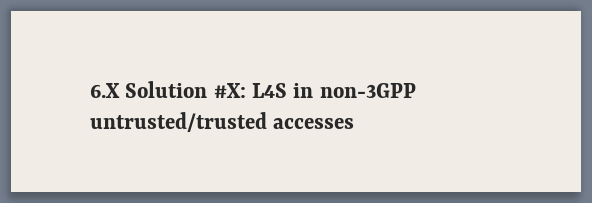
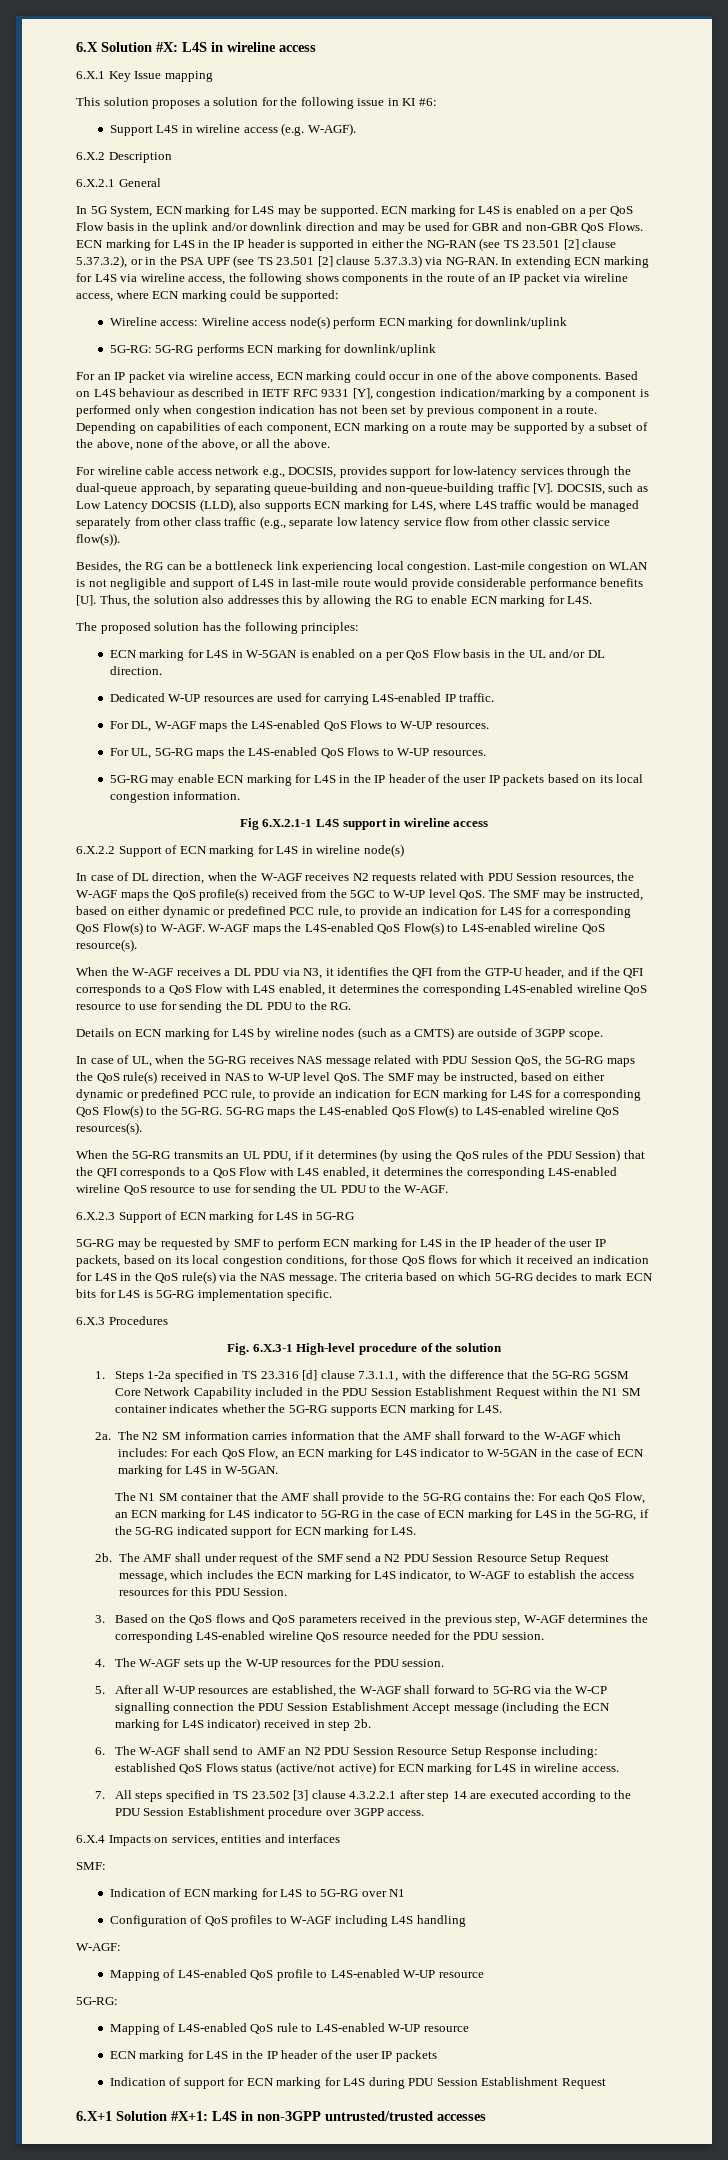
(314, 90) none -> [227,42,316,52] [76,71,213,82] [76,97,437,109] [109,123,356,136] [76,152,172,163] [76,178,161,187] [76,205,633,217] [76,222,643,234] [76,238,617,251] [76,255,649,268] [76,273,628,285] [76,290,340,302] [109,316,568,329] [109,344,436,356] [76,371,638,383] [76,388,649,400] [76,405,598,417] [76,422,648,434] [76,439,330,451] [76,466,631,478] [76,483,648,495] [76,499,639,512] [76,516,611,529] [76,533,120,546] [76,561,649,573] [76,578,644,590] [76,595,593,607] [76,622,360,634] [109,649,605,661] [109,666,162,675] [109,693,495,705] [109,720,489,732] [109,747,486,759] [109,774,644,786] [109,791,241,803] [239,818,489,830] [76,844,404,857] [76,872,635,884] [76,888,643,901] [76,906,632,918] [76,922,605,935] [76,939,137,952] [76,967,644,979] [76,984,648,996] [76,1001,352,1013] [76,1027,603,1040] [76,1055,635,1067] [76,1071,605,1084] [76,1089,642,1101] [76,1105,620,1118] [76,1122,142,1135] [76,1149,645,1162] [76,1167,618,1179] [76,1184,449,1196] [76,1211,355,1223] [76,1238,606,1250] [76,1255,650,1267] [76,1271,653,1284] [76,1289,333,1301] [76,1316,168,1325] [227,1343,502,1355] [95,1370,629,1382] [114,1387,641,1399] [114,1404,502,1416] [95,1431,622,1440] [117,1448,644,1460] [117,1465,279,1477] [114,1492,645,1504] [114,1509,649,1521] [114,1526,417,1538] [95,1553,609,1565] [118,1570,635,1582] [118,1587,288,1596] [95,1614,648,1626] [114,1631,544,1643] [95,1658,445,1670] [95,1685,608,1697] [114,1701,611,1714] [114,1718,371,1731] [95,1746,598,1758] [114,1762,619,1775] [95,1790,632,1802] [114,1807,425,1819] [76,1834,341,1846] [76,1862,106,1870] [109,1888,406,1900] [109,1915,466,1927] [76,1943,121,1951] [109,1969,484,1981] [76,1997,118,2005] [109,2023,469,2035] [109,2050,437,2062] [109,2077,606,2089] [76,2111,253,2121] wireline access // 6.X.1 Key Issue mapping // This solution proposes a solution for the following issue in KI #6: // Support L4S in wireline access (e.g. W-AGF). // 6.X.2 Description // 6.X.2.1 General // In 5G System, ECN marking for L4S may be supported. ECN marking for L4S is enabled on a per QoS Flow basis in the uplink and/or downlink direction and may be used for GBR and non-GBR QoS Flows. ECN marking for L4S in the IP header is supported in either the NG-RAN (see TS 23.501 [2] clause 5.37.3.2), or in the PSA UPF (see TS 23.501 [2] clause 5.37.3.3) via NG-RAN. In extending ECN marking for L4S via wireline access, the following shows components in the route of an IP packet via wireline access, where ECN marking could be supported: // Wireline access: Wireline access node(s) perform ECN marking for downlink/uplink // 5G-RG: 5G-RG performs ECN marking for downlink/uplink // For an IP packet via wireline access, ECN marking could occur in one of the above components. Based on L4S behaviour as described in IETF RFC 9331 [Y], congestion indication/marking by a component is performed only when congestion indication has not been set by previous component in a route. Depending on capabilities of each component, ECN marking on a route may be supported by a subset of the above, none of the above, or all the above. // For wireline cable access network e.g., DOCSIS, provides support for low-latency services through the dual-queue approach, by separating queue-building and non-queue-building traffic [V]. DOCSIS, such as Low Latency DOCSIS (LLD), also supports ECN marking for L4S, where L4S traffic would be managed separately from other class traffic (e.g., separate low latency service flow from other classic service flow(s)). // Besides, the RG can be a bottleneck link experiencing local congestion. Last-mile congestion on WLAN is not negligible and support of L4S in last-mile route would provide considerable performance benefits [U]. Thus, the solution also addresses this by allowing the RG to enable ECN marking for L4S. // The proposed solution has the following principles: // ECN marking for L4S in W-5GAN is enabled on a per QoS Flow basis in the UL and/or DL direction. // Dedicated W-UP resources are used for carrying L4S-enabled IP traffic. // For DL, W-AGF maps the L4S-enabled QoS Flows to W-UP resources. // For UL, 5G-RG maps the L4S-enabled QoS Flows to W-UP resources. // 5G-RG may enable ECN marking for L4S in the IP header of the user IP packets based on its local congestion information. // Fig 6.X.2.1-1 L4S support in wireline access // 6.X.2.2 Support of ECN marking for L4S in wireline node(s) // In case of DL direction, when the W-AGF receives N2 requests related with PDU Session resources, the W-AGF maps the QoS profile(s) received from the 5GC to W-UP level QoS. The SMF may be instructed, based on either dynamic or predefined PCC rule, to provide an indication for L4S for a corresponding QoS Flow(s) to W-AGF. W-AGF maps the L4S-enabled QoS Flow(s) to L4S-enabled wireline QoS resource(s). // When the W-AGF receives a DL PDU via N3, it identifies the QFI from the GTP-U header, and if the QFI corresponds to a QoS Flow with L4S enabled, it determines the corresponding L4S-enabled wireline QoS resource to use for sending the DL PDU to the RG. // Details on ECN marking for L4S by wireline nodes (such as a CMTS) are outside of 3GPP scope. // In case of UL, when the 5G-RG receives NAS message related with PDU Session QoS, the 5G-RG maps the QoS rule(s) received in NAS to W-UP level QoS. The SMF may be instructed, based on either dynamic or predefined PCC rule, to provide an indication for ECN marking for L4S for a corresponding QoS Flow(s) to the 5G-RG. 5G-RG maps the L4S-enabled QoS Flow(s) to L4S-enabled wireline QoS resources(s). // When the 5G-RG transmits an UL PDU, if it determines (by using the QoS rules of the PDU Session) that the QFI corresponds to a QoS Flow with L4S enabled, it determines the corresponding L4S-enabled wireline QoS resource to use for sending the UL PDU to the W-AGF. // 6.X.2.3 Support of ECN marking for L4S in 5G-RG // 5G-RG may be requested by SMF to perform ECN marking for L4S in the IP header of the user IP packets, based on its local congestion conditions, for those QoS flows for which it received an indication for L4S in the QoS rule(s) via the NAS message. The criteria based on which 5G-RG decides to mark ECN bits for L4S is 5G-RG implementation specific. // 6.X.3 Procedures // Fig. 6.X.3-1 High-level procedure of the solution // 1. Steps 1-2a specified in TS 23.316 [d] clause 7.3.1.1, with the difference that the 5G-RG 5GSM Core Network Capability included in the PDU Session Establishment Request within the N1 SM container indicates whether the 5G-RG supports ECN marking for L4S. // 2a. The N2 SM information carries information that the AMF shall forward to the W-AGF which includes: For each QoS Flow, an ECN marking for L4S indicator to W-5GAN in the case of ECN marking for L4S in W-5GAN. // The N1 SM container that the AMF shall provide to the 5G-RG contains the: For each QoS Flow, an ECN marking for L4S indicator to 5G-RG in the case of ECN marking for L4S in the 5G-RG, if the 5G-RG indicated support for ECN marking for L4S. // 2b. The AMF shall under request of the SMF send a N2 PDU Session Resource Setup Request message, which includes the ECN marking for L4S indicator, to W-AGF to establish the access resources for this PDU Session. // 3. Based on the QoS flows and QoS parameters received in the previous step, W-AGF determines the corresponding L4S-enabled wireline QoS resource needed for the PDU session. // 4. The W-AGF sets up the W-UP resources for the PDU session. // 5. After all W-UP resources are established, the W-AGF shall forward to 5G-RG via the W-CP signalling connection the PDU Session Establishment Accept message (including the ECN marking for L4S indicator) received in step 2b. // 6. The W-AGF shall send to AMF an N2 PDU Session Resource Setup Response including: established QoS Flows status (active/not active) for ECN marking for L4S in wireline access. // 7. All steps specified in TS 23.502 [3] clause 4.3.2.2.1 after step 14 are executed according to the PDU Session Establishment procedure over 3GPP access. // 6.X.4 Impacts on services, entities and interfaces // SMF: // Indication of ECN marking for L4S to 5G-RG over N1 // Configuration of QoS profiles to W-AGF including L4S handling // W-AGF: // Mapping of L4S-enabled QoS profile to L4S-enabled W-UP resource // 5G-RG: // Mapping of L4S-enabled QoS rule to L4S-enabled W-UP resource // ECN marking for L4S in the IP header of the user IP packets // Indication of support for ECN marking for L4S during PDU Session Establishment Request // 6.X+1 Solution #X+1: L4S in

